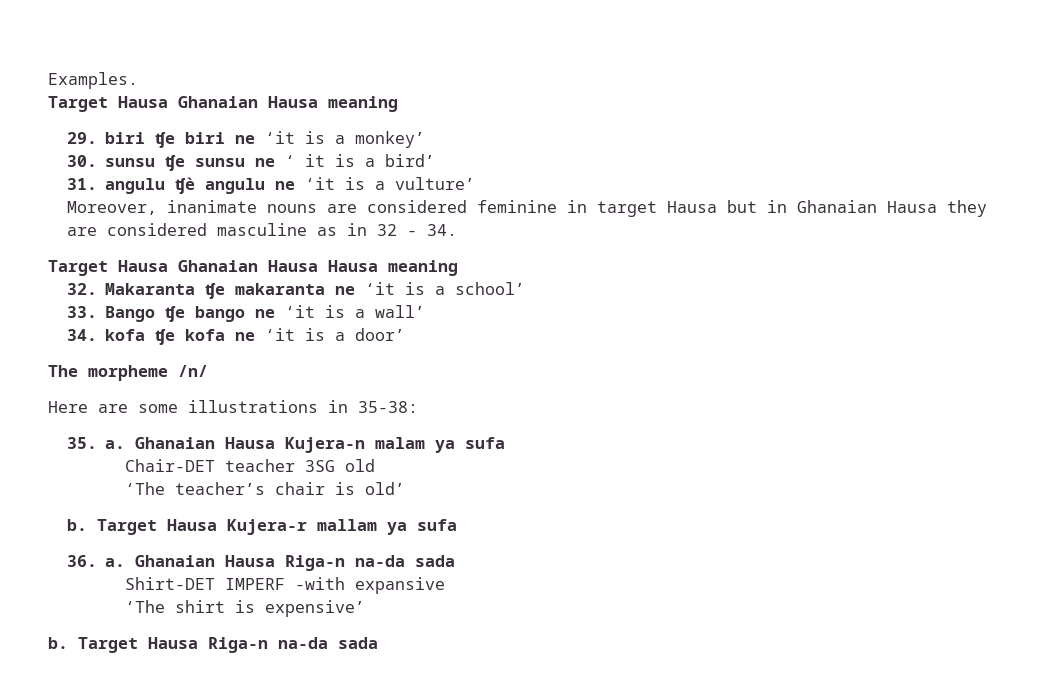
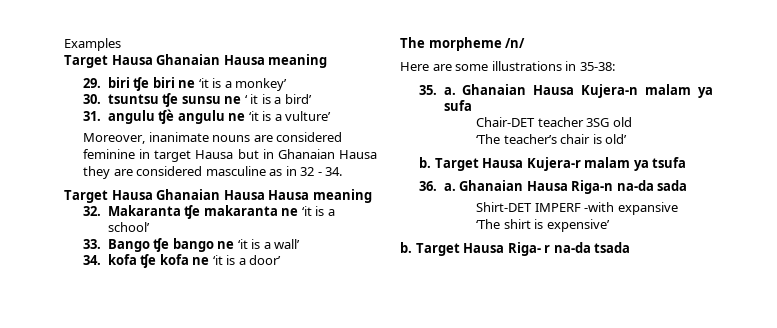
[48,72,138,89] Examples. -> [64,38,121,51] Examples
[105,158,156,167] sunsu -> [107,94,159,104] tsuntsu
[317,519,458,535] mallam ya sufa -> [584,157,687,171] malam ya tsufa
[208,637,378,653] Riga-n na-da sada -> [507,242,631,256] Riga- r na-da tsada

